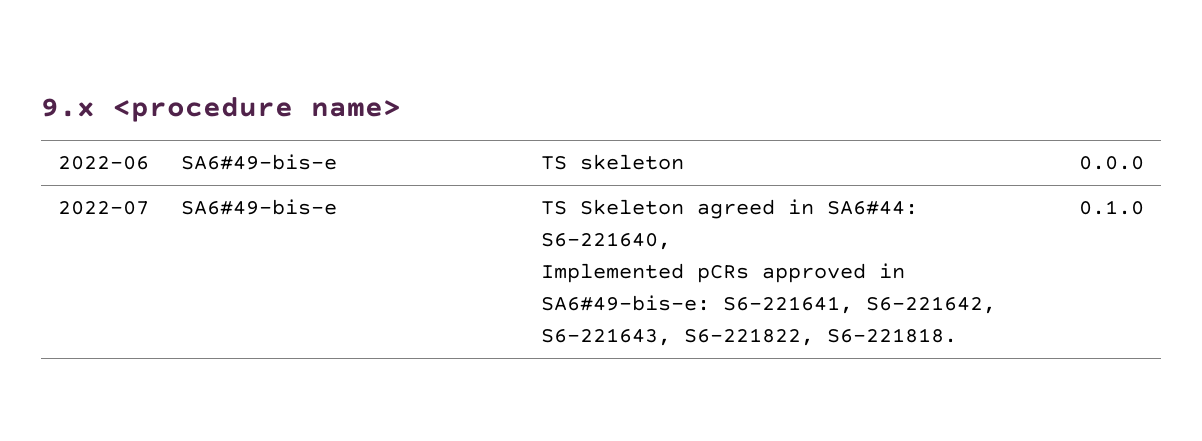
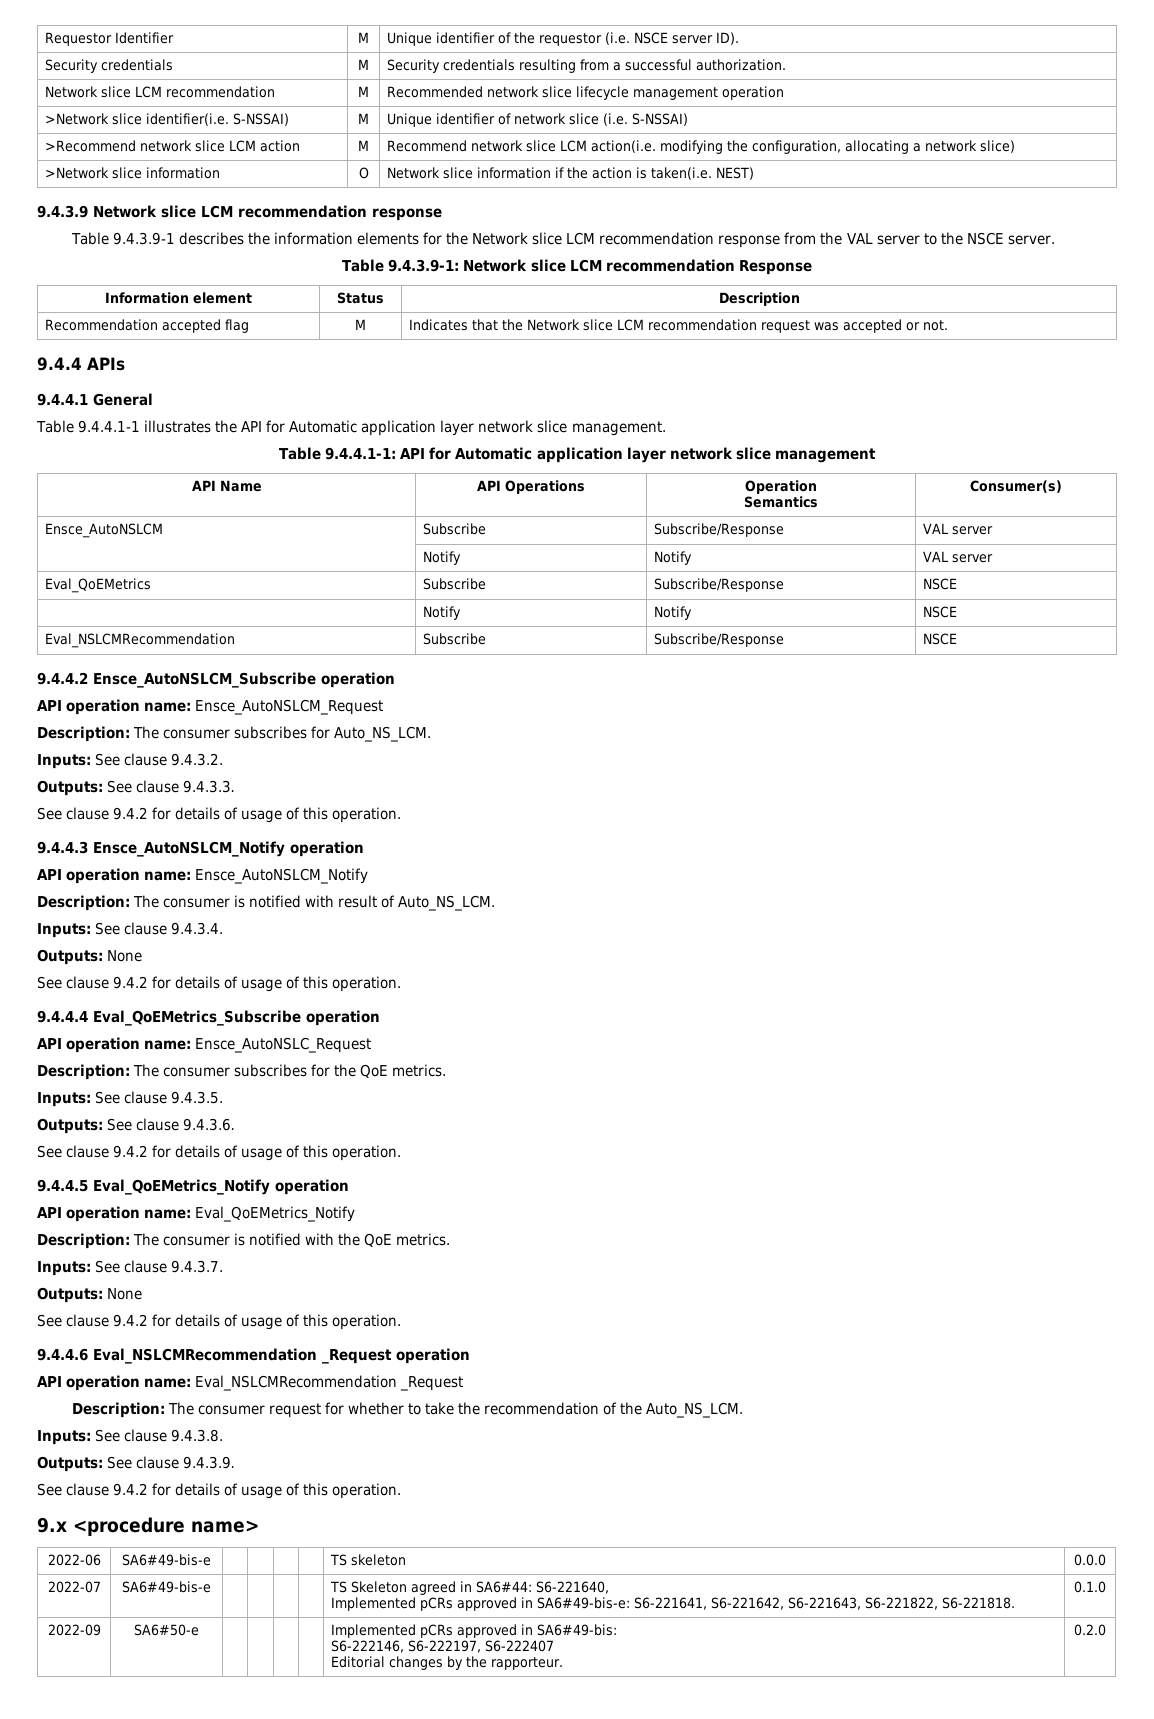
(41, 107) none -> [45,32,175,46] [358,32,369,43] [387,32,740,46] [45,59,174,73] [358,59,369,70] [387,59,787,73] [45,86,276,98] [358,86,369,97] [387,86,785,100] [45,113,290,126] [358,113,369,124] [387,113,689,127] [45,140,301,152] [358,140,369,151] [387,140,1016,154] [45,167,221,179] [358,167,369,179] [387,167,755,180] [37,205,442,221] [70,232,1055,248] [342,259,812,275] [105,292,252,304] [337,292,384,304] [718,292,800,306] [45,319,250,333] [355,319,366,330] [409,319,949,333] [37,357,125,371] [37,393,153,406] [36,420,666,436] [279,447,876,463] [191,480,262,492] [477,480,585,494] [745,480,817,494] [744,496,818,508] [970,480,1062,493] [45,523,164,538] [423,523,487,535] [654,523,785,537] [923,523,994,535] [423,551,462,565] [654,551,693,565] [923,551,994,563] [45,578,152,593] [423,578,487,590] [654,578,785,592] [923,578,958,590] [423,606,462,620] [654,606,693,620] [923,606,958,618] [45,633,236,648] [423,633,487,645] [654,633,785,647] [923,633,958,645] [37,672,395,688] [37,699,384,715] [37,726,432,742] [37,753,224,769] [37,780,236,796] [37,807,402,823] [37,841,364,857] [37,868,369,884] [37,895,496,911] [37,922,224,938] [37,949,143,965] [37,976,402,992] [37,1010,380,1026] [37,1037,372,1053] [37,1064,447,1080] [37,1091,224,1107] [37,1118,236,1134] [37,1145,402,1161] [37,1179,349,1195] [37,1206,356,1222] [37,1233,451,1249] [37,1260,224,1276] [37,1287,143,1303] [37,1314,402,1330] [37,1348,470,1364] [37,1375,464,1391] [71,1402,744,1418] [37,1429,224,1445] [37,1456,236,1472] [37,1483,402,1499] Requestor Identifier | M | Unique identifier of the requestor (i.e. NSCE server ID). // Security credentials | M | Security credentials resulting from a successful authorization. // Network slice LCM recommendation | M | Recommended network slice lifecycle management operation // >Network slice identifier(i.e. S-NSSAI) | M | Unique identifier of network slice (i.e. S-NSSAI) // >Recommend network slice LCM action | M | Recommend network slice LCM action(i.e. modifying the configuration, allocating a network slice) // >Network slice information | O | Network slice information if the action is taken(i.e. NEST) // 9.4.3.9 Network slice LCM recommendation response // Table 9.4.3.9-1 describes the information elements for the Network slice LCM recommendation response from the VAL server to the NSCE server. // Table 9.4.3.9-1: Network slice LCM recommendation Response // Information element | Status | Description // Recommendation accepted flag | M | Indicates that the Network slice LCM recommendation request was accepted or not. // 9.4.4 APIs // 9.4.4.1 General // Table 9.4.4.1-1 illustrates the API for Automatic application layer network slice management. // Table 9.4.4.1-1: API for Automatic application layer network slice management // API Name | API Operations | Operation // Semantics | Consumer(s) // Ensce_AutoNSLCM | Subscribe | Subscribe/Response | VAL server // | Notify | Notify | VAL server // Eval_QoEMetrics | Subscribe | Subscribe/Response | NSCE // | Notify | Notify | NSCE // Eval_NSLCMRecommendation | Subscribe | Subscribe/Response | NSCE // 9.4.4.2 Ensce_AutoNSLCM_Subscribe operation // API operation name: Ensce_AutoNSLCM_Request // Description: The consumer subscribes for Auto_NS_LCM. // Inputs: See clause 9.4.3.2. // Outputs: See clause 9.4.3.3. // See clause 9.4.2 for details of usage of this operation. // 9.4.4.3 Ensce_AutoNSLCM_Notify operation // API operation name: Ensce_AutoNSLCM_Notify // Description: The consumer is notified with result of Auto_NS_LCM. // Inputs: See clause 9.4.3.4. // Outputs: None // See clause 9.4.2 for details of usage of this operation. // 9.4.4.4 Eval_QoEMetrics_Subscribe operation // API operation name: Ensce_AutoNSLC_Request // Description: The consumer subscribes for the QoE metrics. // Inputs: See clause 9.4.3.5. // Outputs: See clause 9.4.3.6. // See clause 9.4.2 for details of usage of this operation. // 9.4.4.5 Eval_QoEMetrics_Notify operation // API operation name: Eval_QoEMetrics_Notify // Description: The consumer is notified with the QoE metrics. // Inputs: See clause 9.4.3.7. // Outputs: None // See clause 9.4.2 for details of usage of this operation. // 9.4.4.6 Eval_NSLCMRecommendation _Request operation // API operation name: Eval_NSLCMRecommendation _Request // Description: The consumer request for whether to take the recommendation of the Auto_NS_LCM. // Inputs: See clause 9.4.3.8. // Outputs: See clause 9.4.3.9. // See clause 9.4.2 for details of usage of this operation. //
(1144, 207) none -> [47,1624,101,1636] [134,1624,199,1636] [331,1624,618,1638] [331,1640,555,1653] [331,1656,564,1670] [1074,1624,1106,1636] // 2022-09 | SA6#50-e | | | | | Implemented pCRs approved in SA6#49-bis: // S6-222146, S6-222197, S6-222407 // Editorial changes by the rapporteur. | 0.2.0

